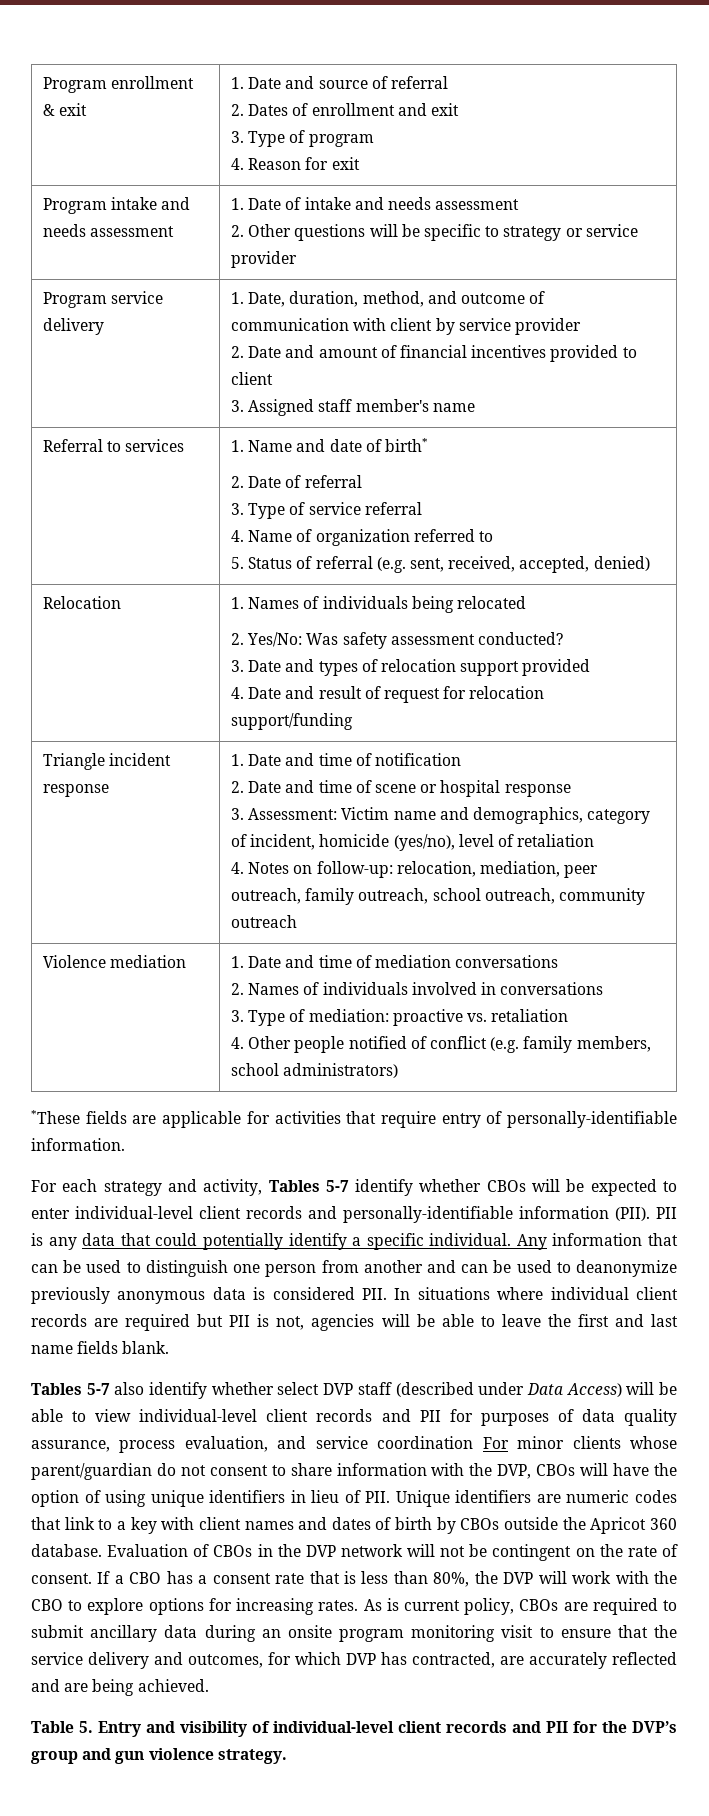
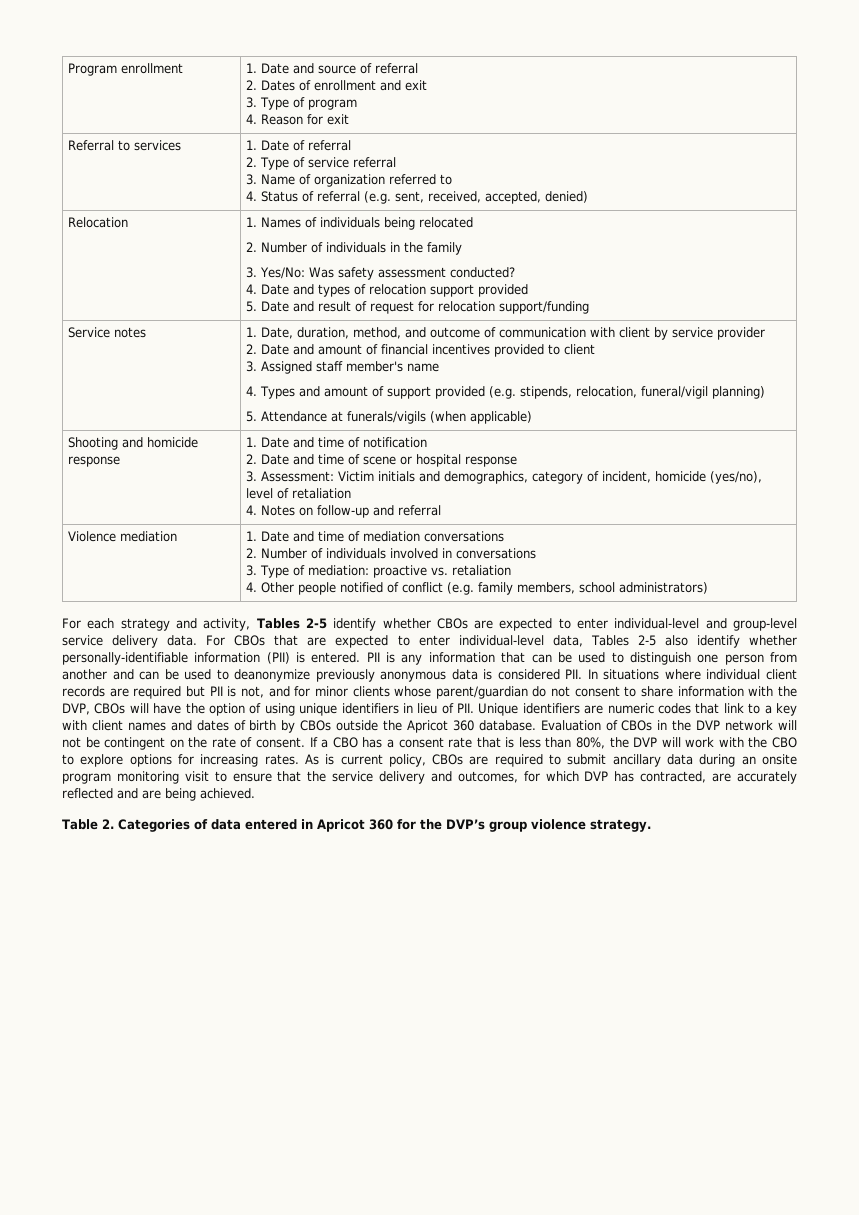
[43,103,88,116] & exit -> (183, 68) none
[43,197,191,214] [43,224,175,237] [231,197,520,210] [231,224,638,241] [231,251,298,268] [43,291,164,308] [43,318,105,335] Program intake and needs assessment | 1. Date of intake and needs assessment // 2. Other questions will be specific to strategy or service provider // Program service delivery -> [67,140,181,151] [245,140,351,151] [245,157,396,170] [245,174,452,187] [245,191,588,204] [67,217,128,228] [245,217,473,230] [245,242,462,255] [245,267,515,280] [245,284,528,297] [245,301,589,314] [67,327,146,338] Referral to services | 1. Date of referral // 2. Type of service referral // 3. Name of organization referred to // 4. Status of referral (e.g. sent, received, accepted, denied) // Relocation | 1. Names of individuals being relocated // 2. Number of individuals in the family // 3. Yes/No: Was safety assessment conducted? // 4. Date and types of relocation support provided // 5. Date and result of request for relocation support/funding // Service notes
[43,439,185,452] [231,438,428,452] [231,475,362,488] [231,502,422,519] [231,529,493,546] [231,556,650,573] [43,596,122,609] [231,596,526,613] [231,632,563,649] [231,659,591,676] [231,686,545,703] [231,713,354,730] [43,753,172,770] // Referral to services | 1. Name and date of birth* // 2. Date of referral // 3. Type of service referral // 4. Name of organization referred to // 5. Status of referral (e.g. sent, received, accepted, denied) // Relocation | 1. Names of individuals being relocated // 2. Yes/No: Was safety assessment conducted? // 3. Date and types of relocation support provided // 4. Date and result of request for relocation support/funding // Triangle incident -> [245,386,765,399] [245,411,532,424] [67,437,198,450] // 4. Types and amount of support provided (e.g. stipends, relocation, funeral/vigil planning) // 5. Attendance at funerals/vigils (when applicable) // Shooting and homicide
[393,811,436,820] name -> [377,471,415,482] initials
[316,861,599,878] [231,888,645,905] [231,915,298,928] follow-up: relocation, mediation, peer outreach, family outreach, school outreach, community outreach -> [316,505,441,518] follow-up and referral
[248,983,300,995] Names -> [260,548,307,559] Number
[31,1110,677,1128] [31,1138,125,1151] // *These fields are applicable for activities that require entry of personally-identifiable information. -> (708, 588) none
[325,1180,349,1192] 5-7 -> [305,618,327,629] 2-5
[532,1179,677,1196] [31,1206,677,1223] [31,1233,547,1250] will be expected to enter individual-level client records and personally-identifiable information (PII). PII is any data that could potentially identify a specific individual. Any -> [474,618,797,631] [62,635,797,648] [62,652,423,665] are expected to enter individual-level and group-level service delivery data. For CBOs that are expected to enter individual-level data, Tables 2-5 also identify whether personally-identifiable information (PII) is entered. PII is any
[311,1314,678,1331] [31,1341,170,1354] [31,1382,678,1399] [31,1409,678,1426] [31,1436,509,1453] agencies will be able to leave the first and last name fields blank. // Tables 5-7 also identify whether select DVP staff (described under Data Access) will be able to view individual-level client records and PII for purposes of data quality assurance, process evaluation, and service coordination For -> [268,686,311,697] and for
[79,1721,568,1737] 5. Entry and visibility of individual-level client records and PII -> [101,819,393,832] 2. Categories of data entered in Apricot 360
[82,1748,145,1764] and gun -> (527, 826) none

